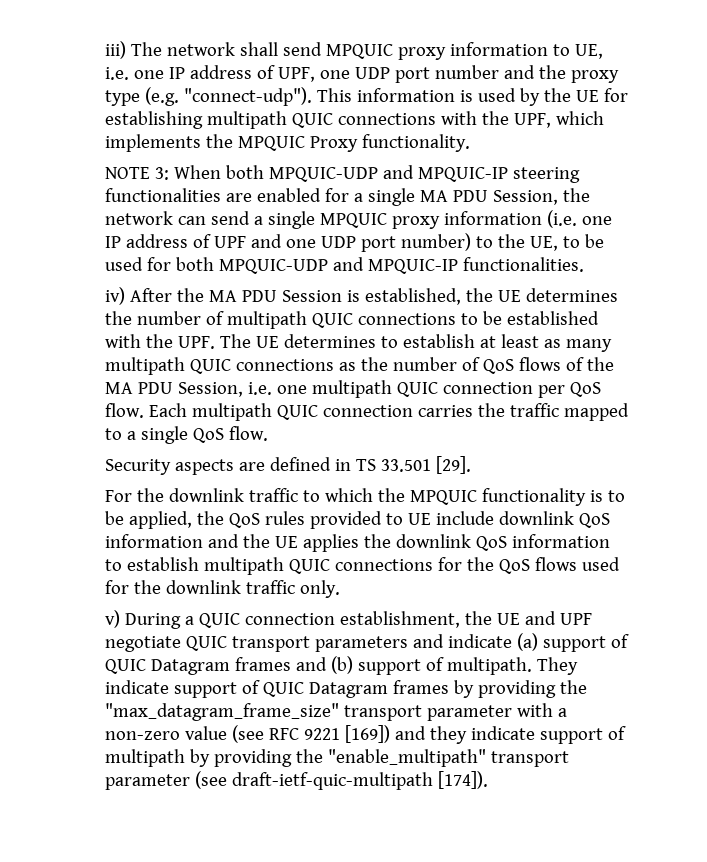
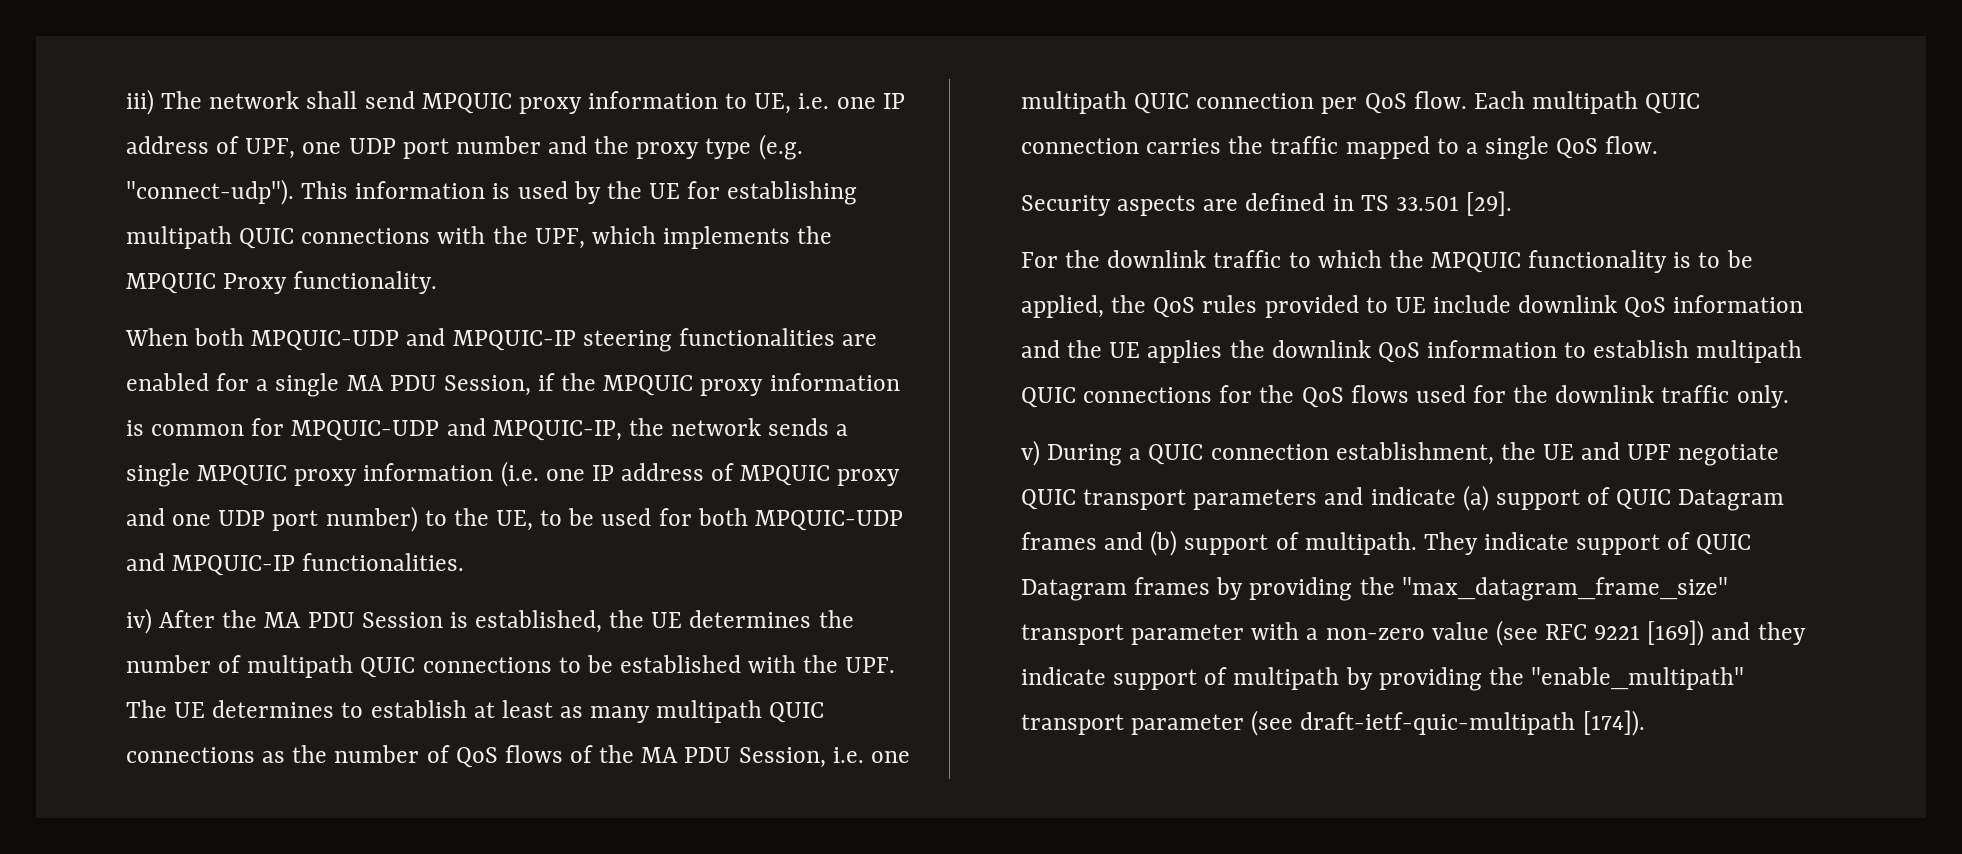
[104,167,169,180] NOTE 3: -> (438, 282) none
[562,188,590,202] [104,211,250,225] the network can send -> [537,373,900,396] [125,418,830,441] if the MPQUIC proxy information is common for MPQUIC-UDP and MPQUIC-IP, the network sends
[213,236,246,248] UPF -> [740,465,901,486] MPQUIC proxy

